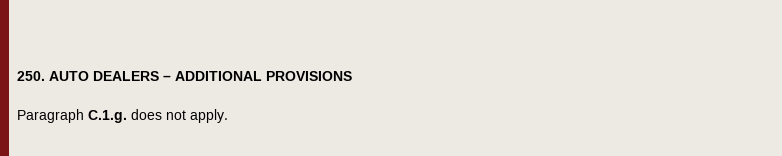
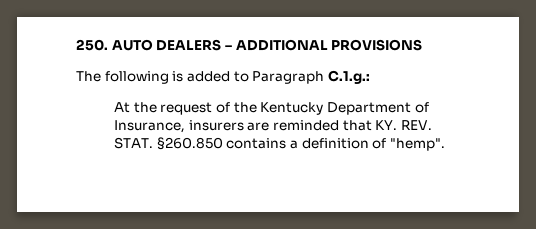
[17,109,228,123] Paragraph C.1.g. does not apply. -> [76,70,370,84] [114,102,429,115] [114,120,432,133] [114,137,445,151] The following is added to Paragraph C.1.g.: // At the request of the Kentucky Department of Insurance, insurers are reminded that KY. REV. STAT. §260.850 contains a definition of "hemp".

